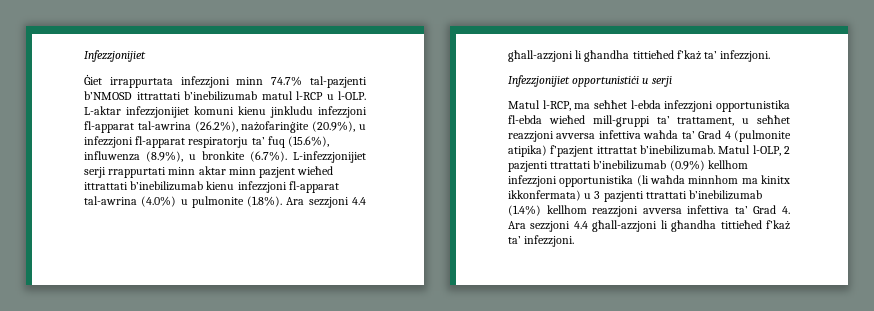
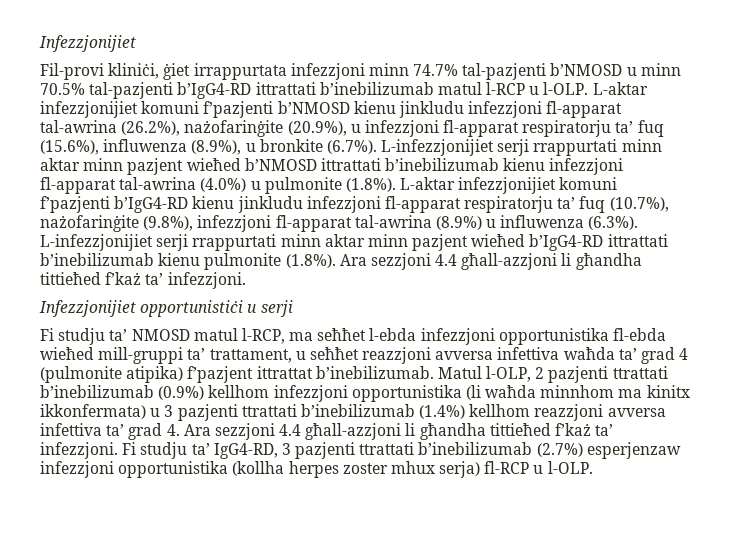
[84,74,102,85] Ġiet -> [40,63,191,80] Fil-provi kliniċi, ġiet
(132, 95) none -> [626,63,681,76] [40,82,252,99] u minn 70.5% tal-pazjenti b’IgG4-RD
(234, 110) none -> [203,101,350,118] f’pazjenti b’NMOSD
(334, 170) none -> [244,158,317,171] b’NMOSD
(283, 201) none -> [400,177,618,194] [40,196,669,213] [40,215,639,232] [40,234,668,251] [40,253,336,270] L-aktar infezzjonijiet komuni f’pazjenti b’IgG4-RD kienu jinkludu infezzjoni fl-apparat respiratorju ta’ fuq (10.7%), nażofarinġite (9.8%), infezzjoni fl-apparat tal-awrina (8.9%) u influwenza (6.3%). L-infezzjonijiet serji rrappurtati minn aktar minn pazjent wieħed b’IgG4-RD ittrattati b’inebilizumab kienu pulmonite (1.8%).
[508,100,540,109] Matul -> [40,328,238,345] Fi studju ta’ NMOSD matul
[698,130,722,139] Grad -> [641,347,676,364] grad
[753,205,777,214] Grad -> [128,423,163,440] grad
(575, 241) none -> [122,442,681,459] [40,461,593,478] Fi studju ta’ IgG4-RD, 3 pazjenti ttrattati b’inebilizumab (2.7%) esperjenzaw infezzjoni opportunistika (kollha herpes zoster mhux serja) fl-RCP u l-OLP.

